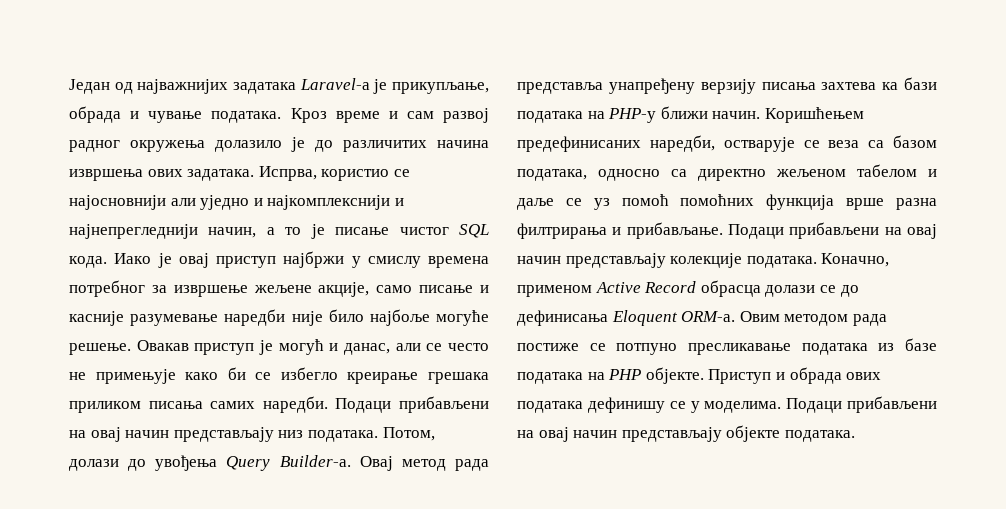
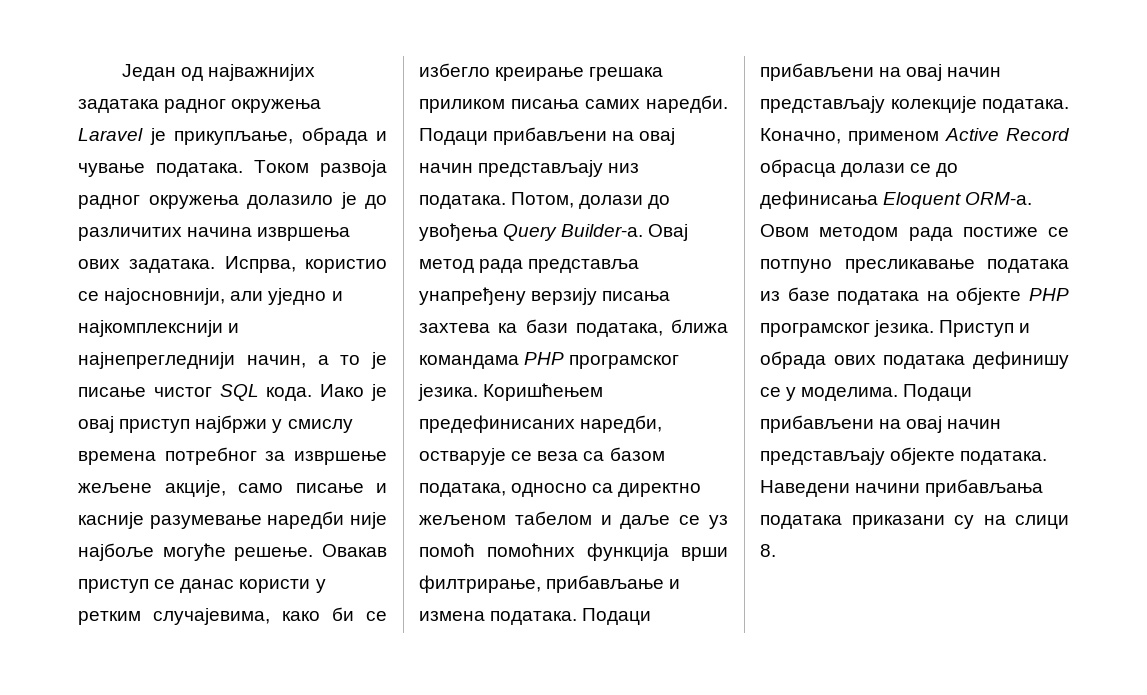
[299,78,370,90] Laravel-а -> [164,99,322,113] [78,128,143,141] радног окружења Laravel
[290,108,489,123] Кроз време и сам развој -> [254,160,387,177] Током развоја
[69,195,166,210] најосновнији -> [104,288,226,305] најосновнији,
[328,309,364,322] било -> (388, 520) none
[259,339,490,355] [69,369,176,384] је могућ и данас, али се често не примењује -> [154,579,326,593] [78,608,270,625] се данас користи у ретким случајевима,
[517,106,761,123] података на PHP-у ближи начин. -> [575,319,728,337] [419,352,680,369] [418,384,478,401] података, ближа командама PHP програмског језика.
[846,198,937,210] [517,222,723,239] врше разна филтрирања и прибављање. -> [681,547,728,561] [419,575,681,593] [419,611,578,625] врши филтрирање, прибављање и измена података.
[739,311,780,322] Овим -> [760,224,809,237] Овом
[608,367,704,384] PHP објекте. -> [956,287,1069,305] [760,320,935,337] објекте PHP програмског језика.
(855, 436) none -> [760,479,1044,497] [760,515,1069,529] [760,544,776,557] Наведени начини прибављања података приказани су на слици 8.

